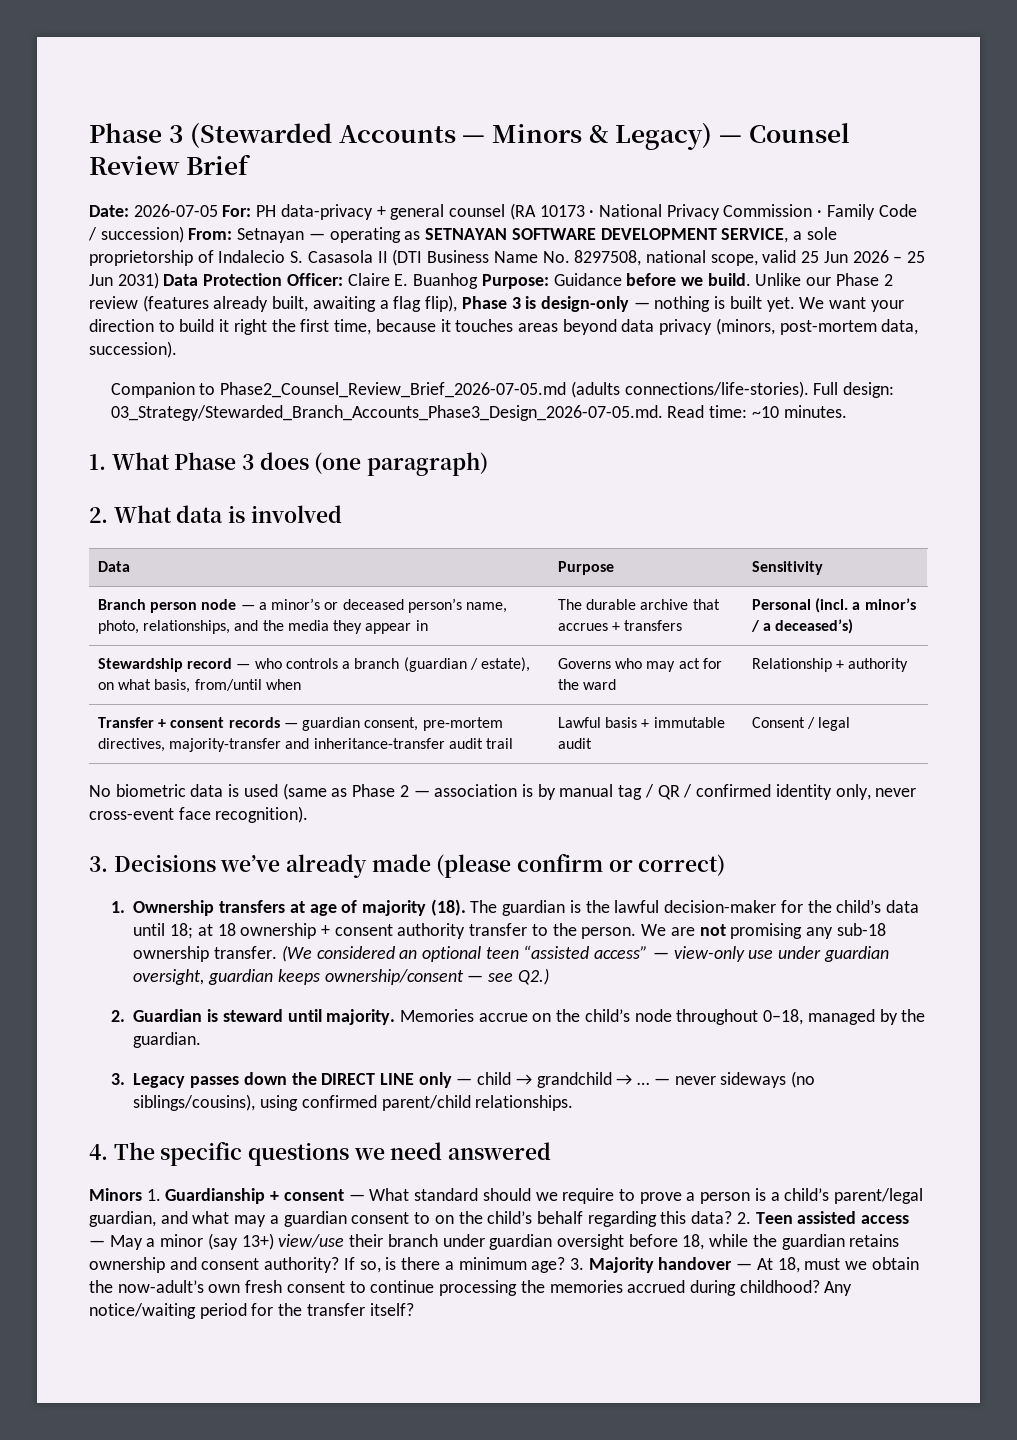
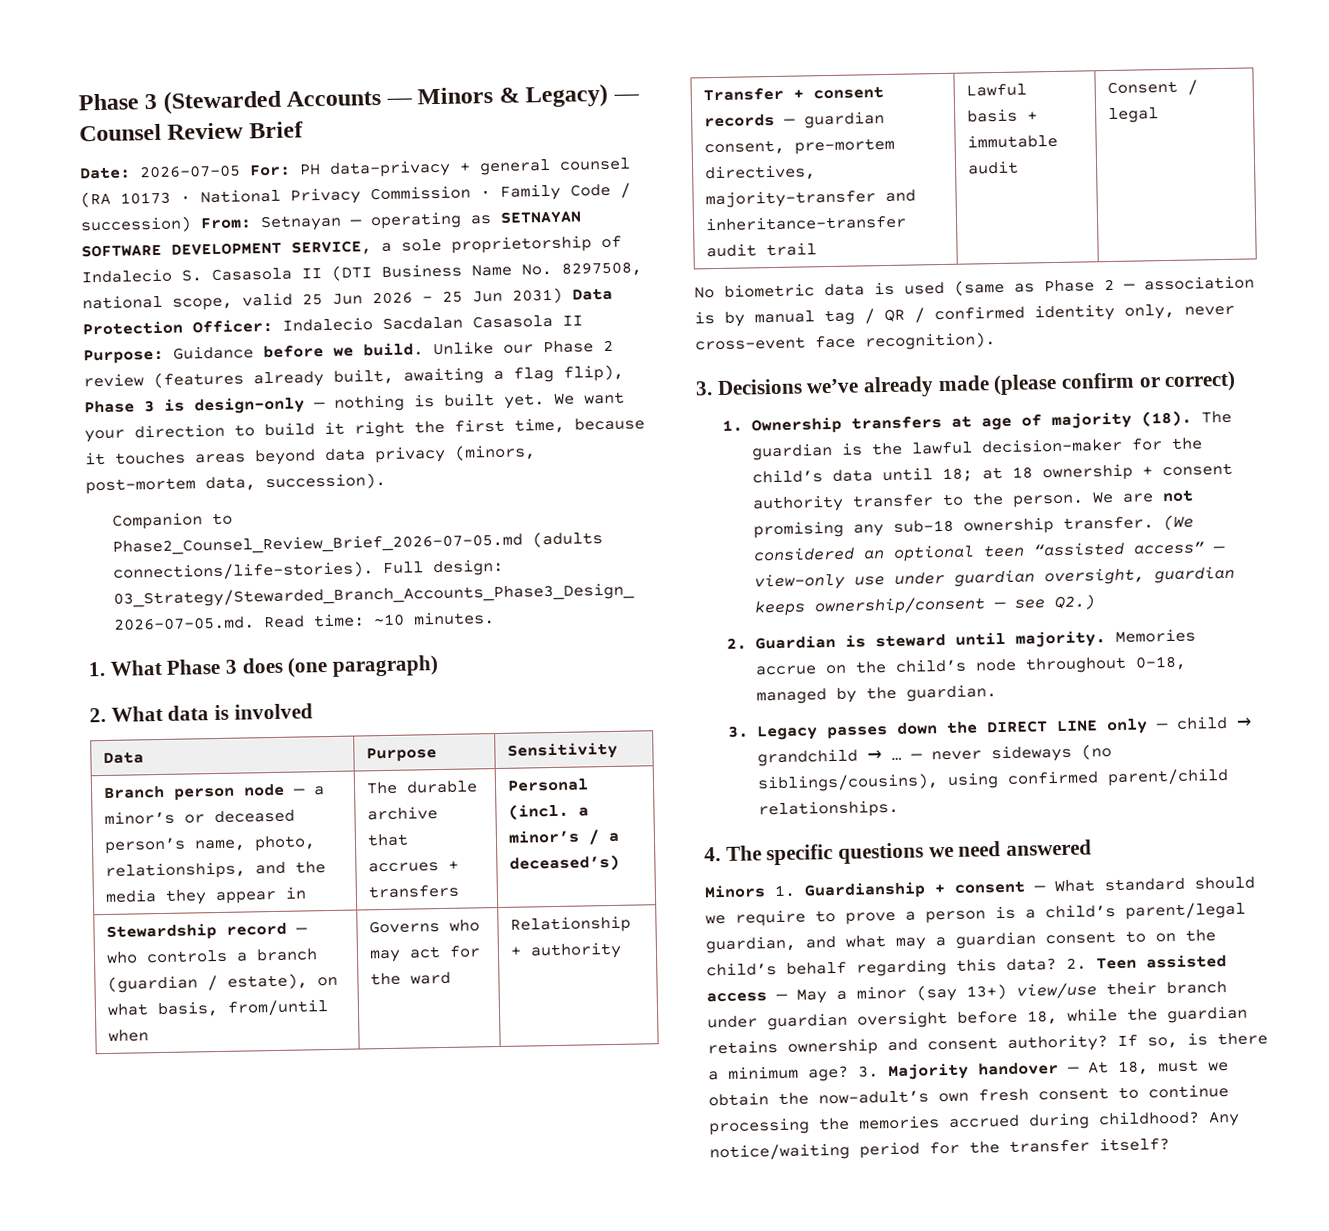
[347,273,479,289] Claire E. Buanhog -> [282,314,583,332] Indalecio Sacdalan Casasola II

